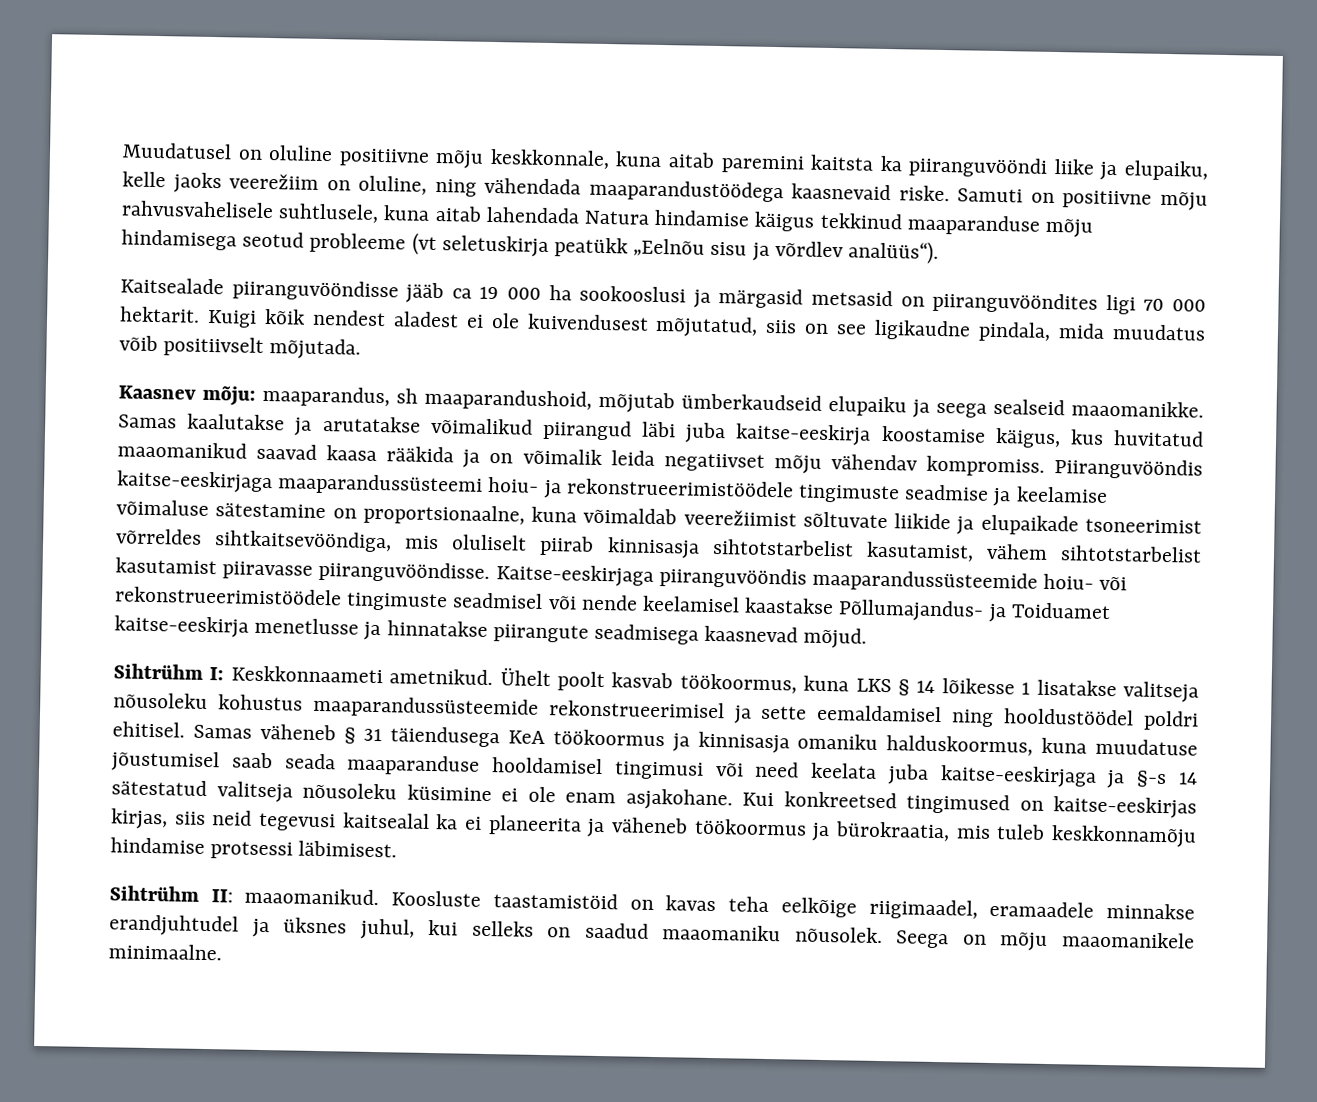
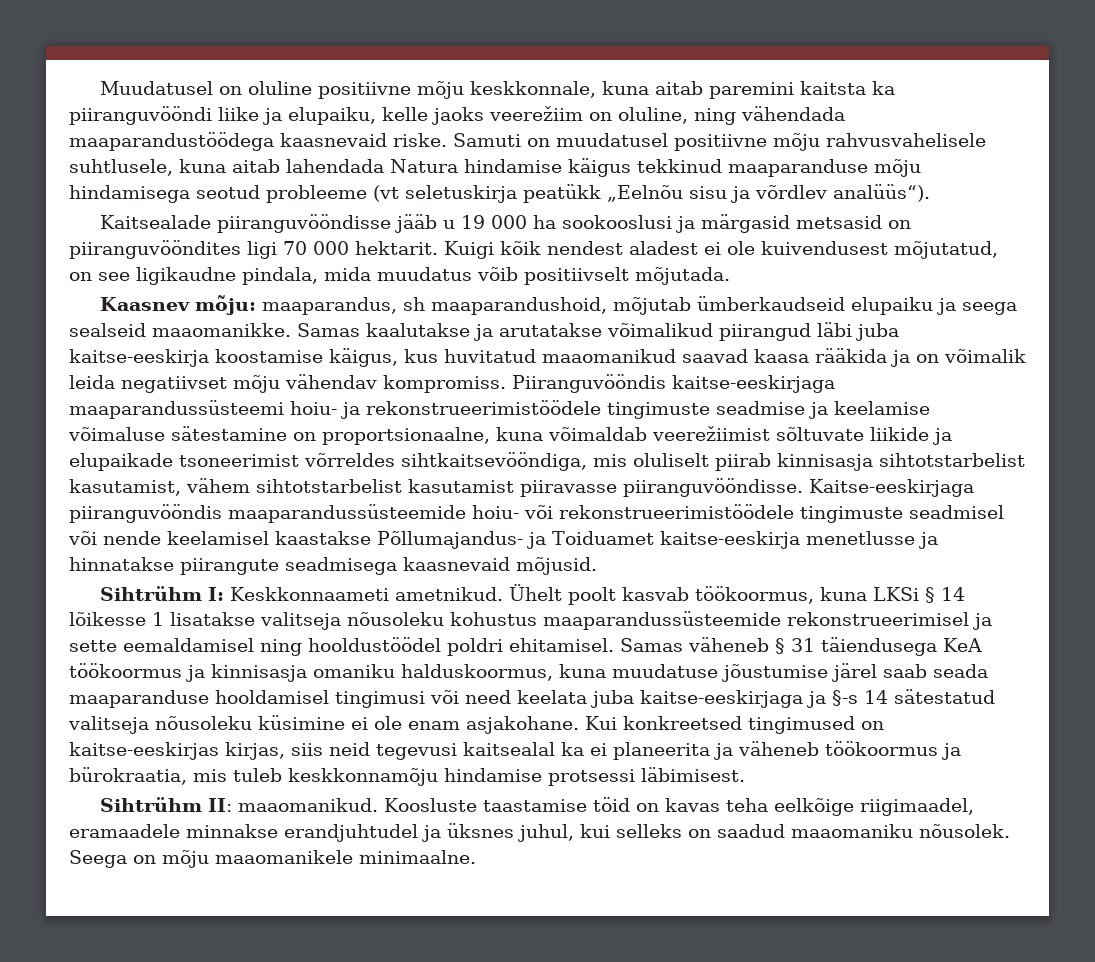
(1055, 197) none -> [556,133,668,147] muudatusel
[451,288,472,299] ca -> [443,220,456,229] u
[765,319,798,334] siis -> (998, 250) none
[704,625,868,649] kaasnevad mõjud. -> [403,557,597,575] kaasnevaid mõjusid.
[855,678,892,693] LKS -> [873,587,920,601] LKSi
[112,721,185,738] ehitisel. -> [509,638,614,652] ehitamisel.
[111,750,220,773] jõustumisel -> [722,663,877,682] jõustumise järel
[492,892,618,910] taastamistöid -> [483,797,631,812] taastamise töid

